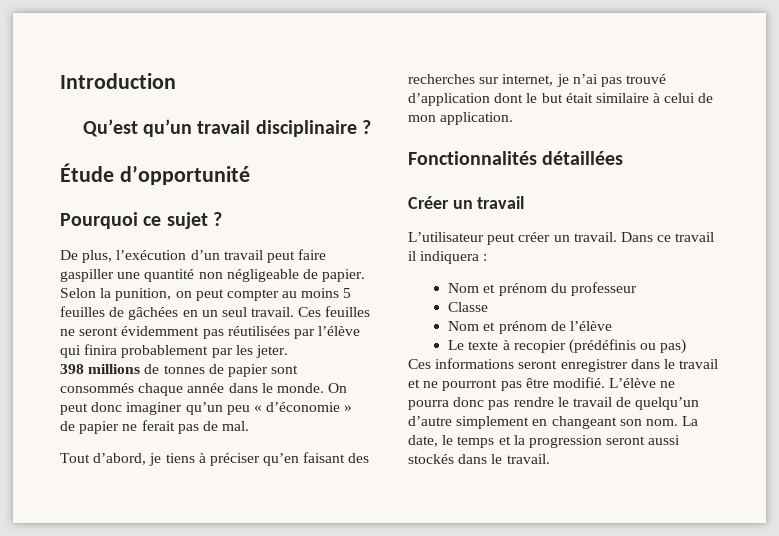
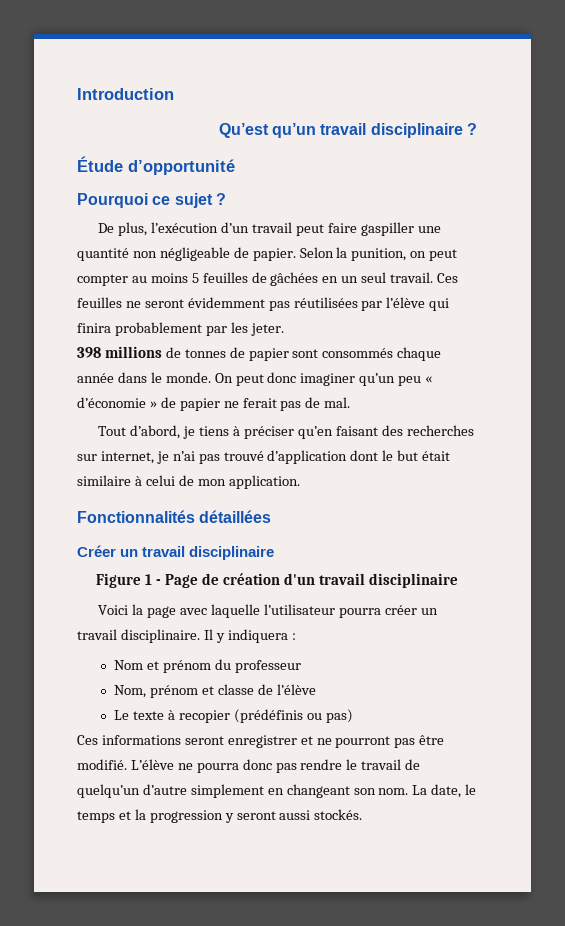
[408,232,715,245] [408,251,416,261] // L’utilisateur peut créer un travail. Dans ce travail il -> [189,546,275,560] [96,573,458,588] [98,604,438,618] [77,629,225,643] disciplinaire // Figure 1 - Page de création d'un travail disciplinaire // Voici la page avec laquelle l’utilisateur pourra créer un travail disciplinaire. Il y
[448,302,489,312] [448,321,547,334] Classe // Nom et prénom -> [114,684,255,698] Nom, prénom et classe
[630,359,719,369] dans le travail -> (297, 741) none
(602, 441) none -> [224,813,234,823] y
[408,454,550,464] stockés dans le travail. -> [314,809,363,820] stockés.

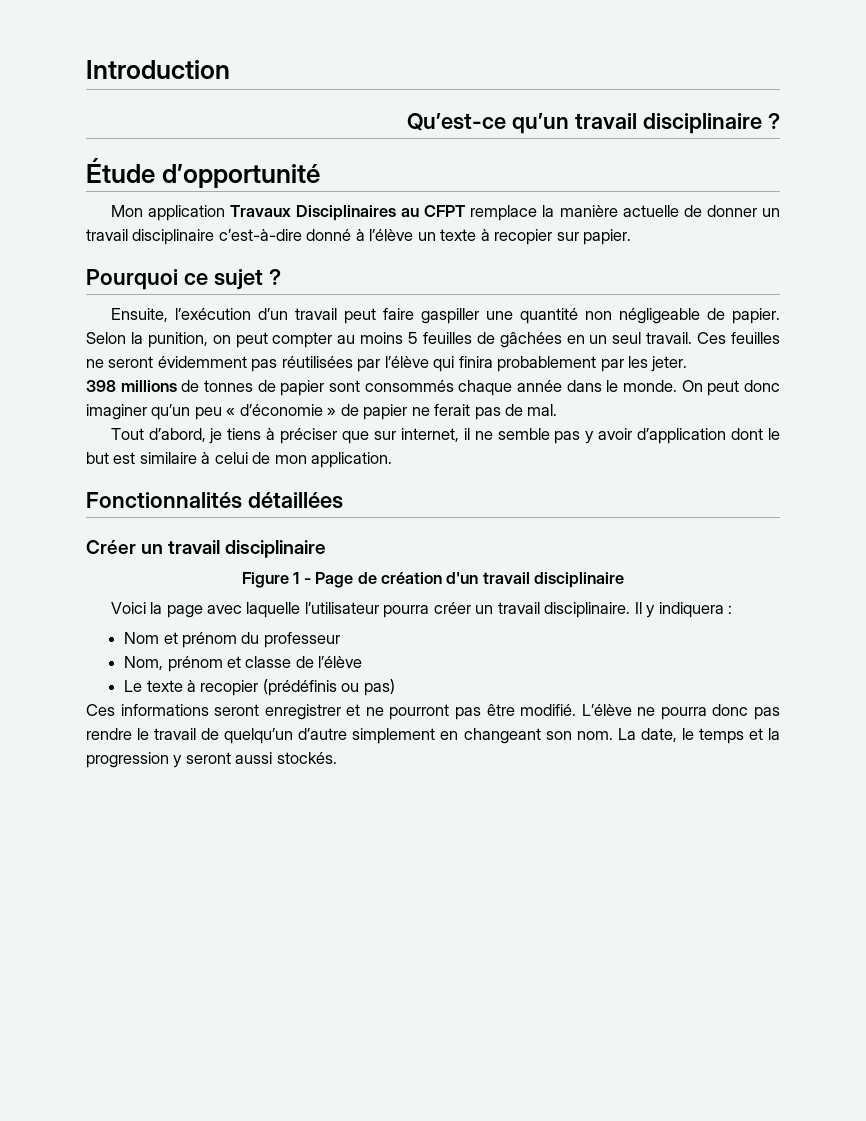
[218,123,269,138] Qu’est -> [407,113,507,131] Qu’est-ce
(235, 167) none -> [110,205,780,221] [86,229,632,245] // Mon application Travaux Disciplinaires au CFPT remplace la manière actuelle de donner un travail disciplinaire c’est-à-dire donné à l’élève un texte à recopier sur papier.
[98,222,148,236] De plus, -> [110,308,168,322] Ensuite,
[297,425,474,439] [77,451,264,464] qu’en faisant des recherches sur internet, je n’ai pas trouvé -> [342,428,633,444] que sur internet, il ne semble pas y avoir
[422,451,451,461] était -> [113,452,136,464] est

